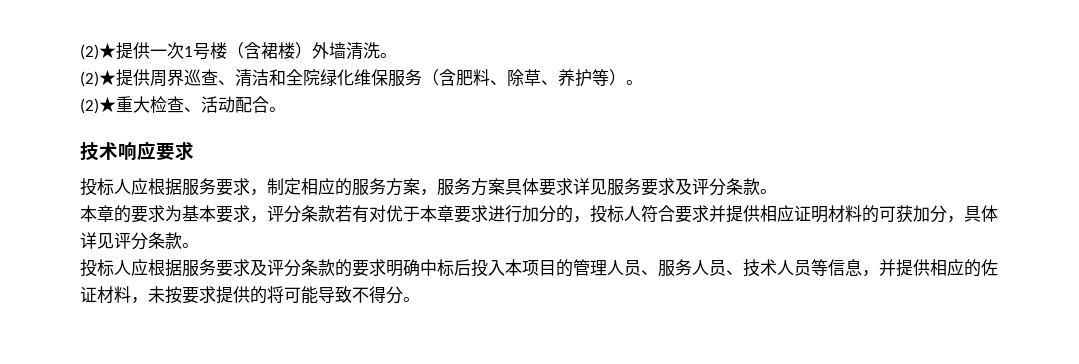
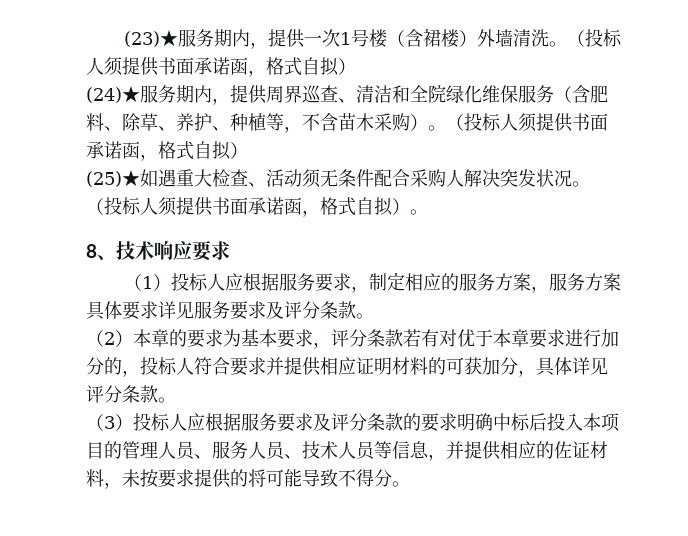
[80,43,116,60] (2)★ -> [123,29,268,49] (23)★服务期内，
[80,70,116,87] // (2)★ -> [566,29,622,47] [86,57,356,77] [86,85,230,105] （投标人须提供书面承诺函，格式自拟） // (24)★服务期内，
[592,69,643,86] [80,96,286,114] 等）。 // (2)★重大检查、活动配合。 // -> [212,113,608,133] [86,141,248,161] [86,169,590,188] [86,197,428,217] [86,244,116,260] 、种植等，不含苗木采购）。（投标人须提供书面承诺函，格式自拟） // (25)★如遇重大检查、活动须无条件配合采购人解决突发状况。（投标人须提供书面承诺函，格式自拟）。 // 8、
(194, 151) none -> [123,274,171,291] （1）
(777, 191) none -> [86,330,133,347] （2）
(199, 245) none -> [86,414,133,431] （3）

